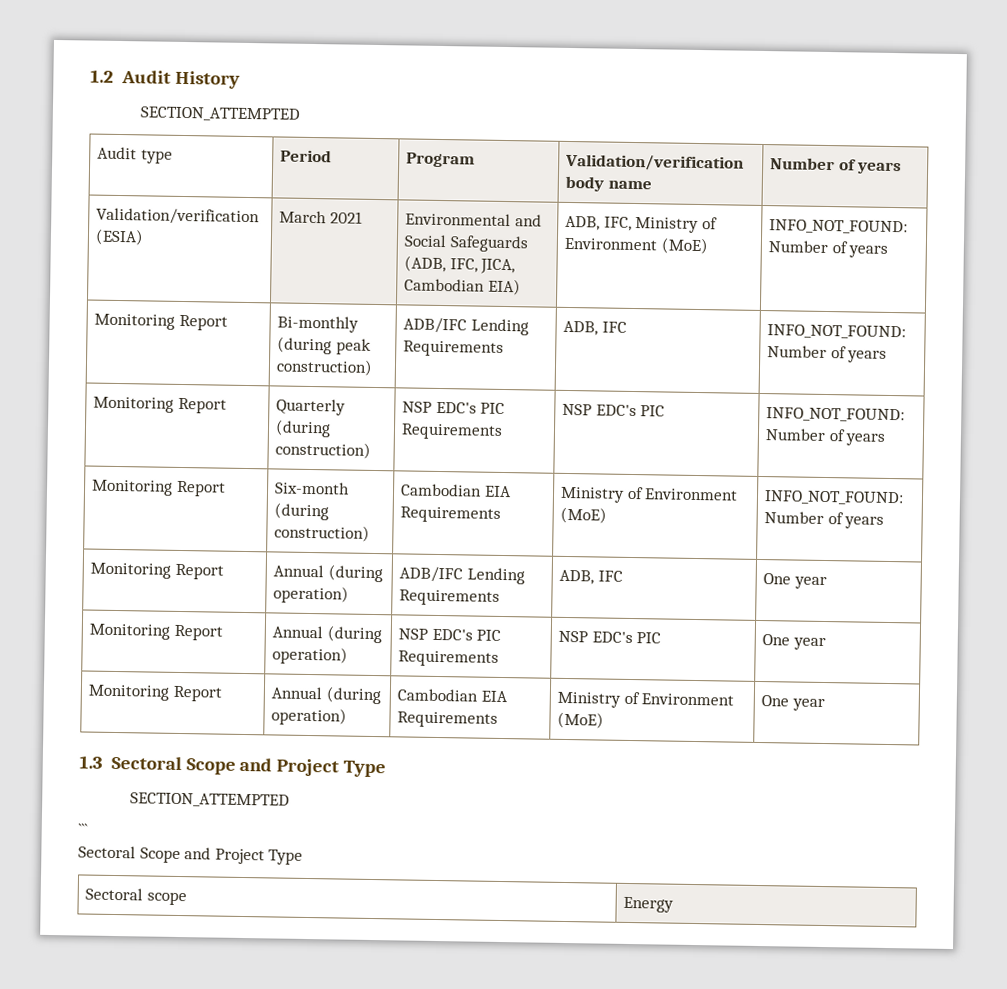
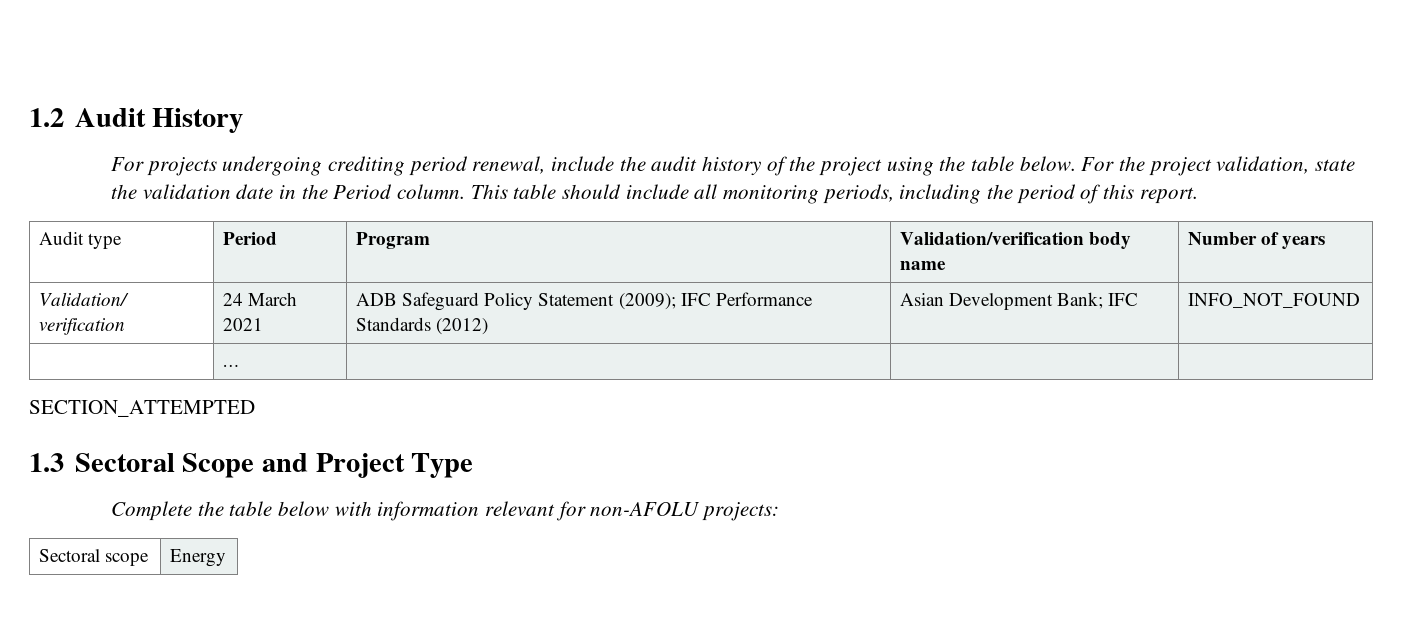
[139,106,300,122] SECTION_ATTEMPTED -> [111,156,1356,176] [111,184,1198,204] For projects undergoing crediting period renewal, include the audit history of the project using the table below. For the project validation, state the validation date in the Period column. This table should include all monitoring periods, including the period of this report.
[96,207,261,226] [95,228,145,246] Validation/verification (ESIA) | -> [39,292,130,306] [39,318,126,335] [223,293,244,306] Validation/ verification | 24
[405,212,542,227] [404,234,529,253] [404,255,516,275] [404,278,521,296] [565,215,718,234] [564,237,709,255] [769,219,909,235] [768,240,889,258] [94,313,228,331] [277,315,360,333] [277,336,371,355] [276,358,374,376] [403,317,529,336] [403,340,505,357] [563,320,627,336] [767,324,907,340] [767,345,888,363] [93,396,227,414] [276,398,347,416] [275,419,332,438] [275,441,372,459] [402,401,506,415] [401,423,504,440] [562,403,666,417] [766,407,906,423] [765,428,886,446] [91,479,226,497] [274,481,351,495] [274,502,330,521] [274,524,371,542] [400,483,512,498] [400,506,502,523] [560,486,739,503] [560,506,608,524] [764,490,905,506] [764,511,885,529] [90,562,224,580] [273,564,383,583] [273,585,350,604] [399,566,525,585] [399,589,501,606] [559,569,623,585] [763,573,827,590] [89,623,223,641] [272,625,382,644] [272,646,349,665] [398,628,502,641] [398,650,500,667] [558,630,662,644] [762,634,826,651] [88,684,222,702] [271,686,381,705] [271,707,348,726] [397,688,508,703] [397,711,499,728] [557,691,735,708] [557,711,605,729] [761,695,825,712] Environmental and Social Safeguards (ADB, IFC, JICA, Cambodian EIA) | ADB, IFC, Ministry of Environment (MoE) | INFO_NOT_FOUND: Number of years // Monitoring Report | Bi-monthly (during peak construction) | ADB/IFC Lending Requirements | ADB, IFC | INFO_NOT_FOUND: Number of years // Monitoring Report | Quarterly (during construction) | NSP EDC's PIC Requirements | NSP EDC's PIC | INFO_NOT_FOUND: Number of years // Monitoring Report | Six-month (during construction) | Cambodian EIA Requirements | Ministry of Environment (MoE) | INFO_NOT_FOUND: Number of years // Monitoring Report | Annual (during operation) | ADB/IFC Lending Requirements | ADB, IFC | One year // Monitoring Report | Annual (during operation) | NSP EDC's PIC Requirements | NSP EDC's PIC | One year // Monitoring Report | Annual (during operation) | Cambodian EIA Requirements | Ministry of Environment (MoE) | One year -> [356,292,813,311] [356,317,489,335] [900,292,1139,310] [1188,293,1361,308] [223,364,241,367] [29,400,255,417] ADB Safeguard Policy Statement (2009); IFC Performance Standards (2012) | Asian Development Bank; IFC | INFO_NOT_FOUND // | … | | | // SECTION_ATTEMPTED
[129,792,290,808] [78,823,88,836] [78,845,304,865] SECTION_ATTEMPTED // ``` // Sectoral Scope and Project Type -> [111,501,780,521] Complete the table below with information relevant for non-AFOLU projects:

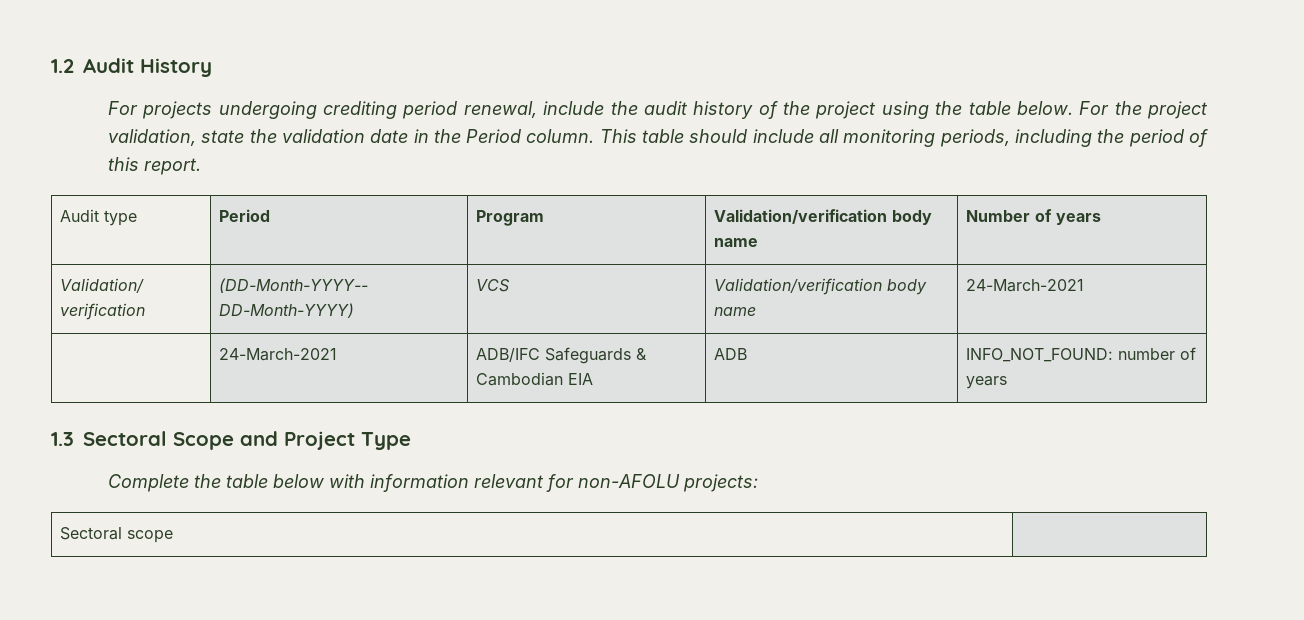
[223,292,298,306] [223,318,264,331] [356,292,813,311] [356,317,489,335] [900,292,1139,310] [1188,293,1361,308] [223,364,241,367] [29,400,255,417] 24 March 2021 | ADB Safeguard Policy Statement (2009); IFC Performance Standards (2012) | Asian Development Bank; IFC | INFO_NOT_FOUND // | … | | | // SECTION_ATTEMPTED -> [218,278,368,293] [218,303,354,318] [475,279,510,292] [713,278,927,295] [713,307,756,316] [965,279,1084,292] [218,348,337,361] [475,347,647,364] [475,372,593,386] [713,348,747,360] [965,347,1196,362] [965,376,1007,389] (DD-Month-YYYY-- DD-Month-YYYY) | VCS | Validation/verification body name | 24-March-2021 // | 24-March-2021 | ADB/IFC Safeguards & Cambodian EIA | ADB | INFO_NOT_FOUND: number of years
[170,549,227,567] Energy -> (173, 536) none

